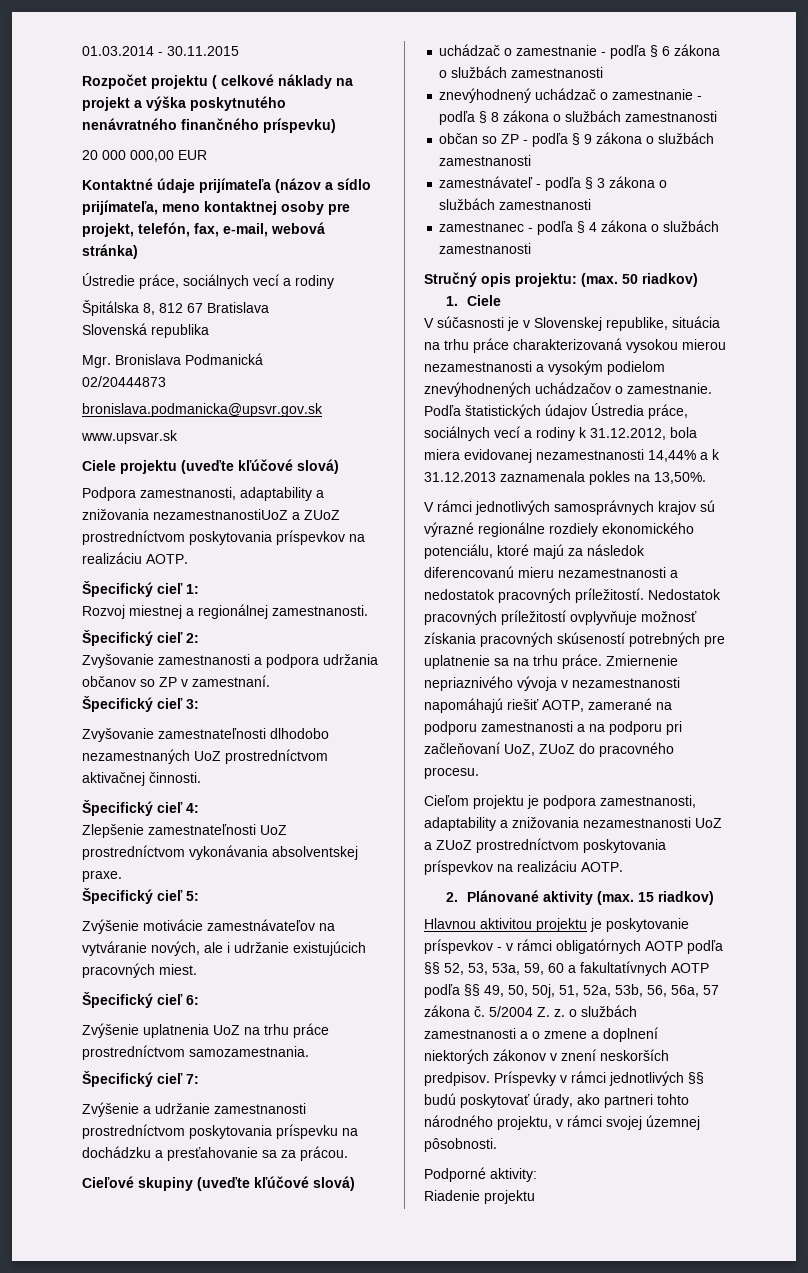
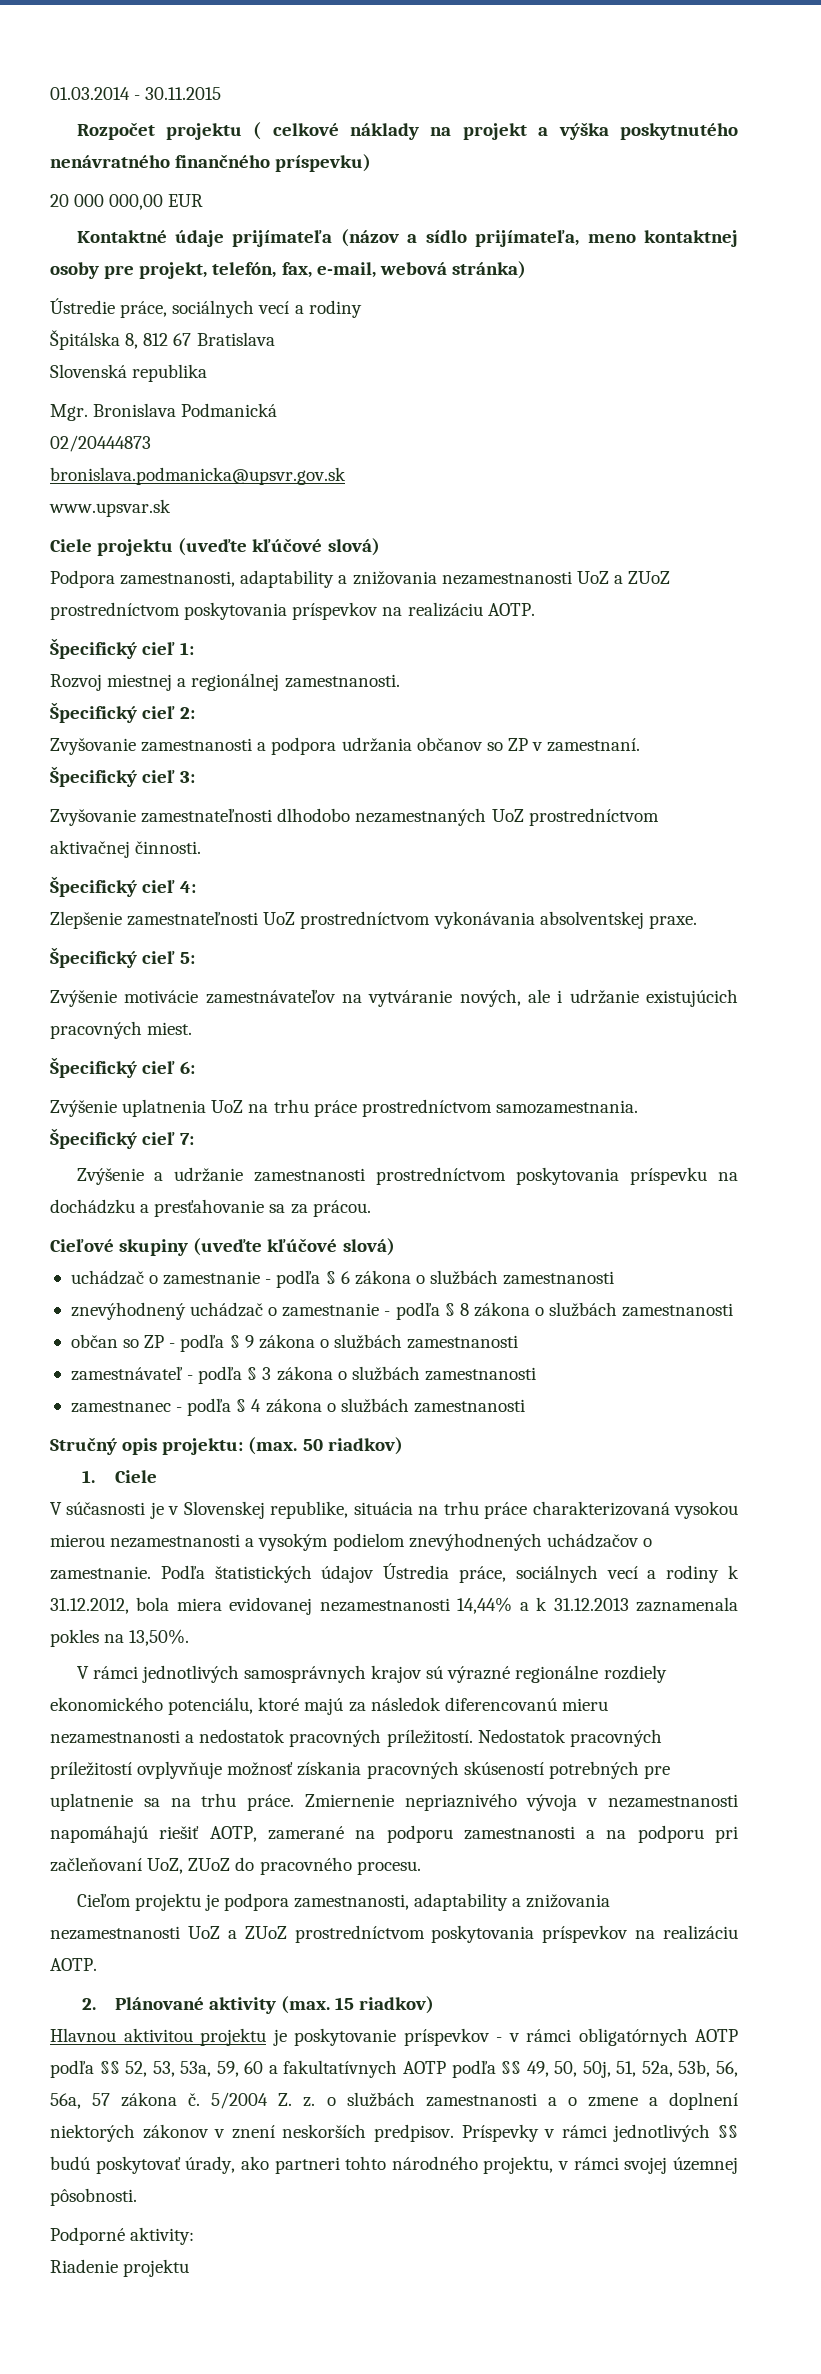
[153,509,288,520] nezamestnanostiUoZ -> [441,571,609,585] nezamestnanosti UoZ

